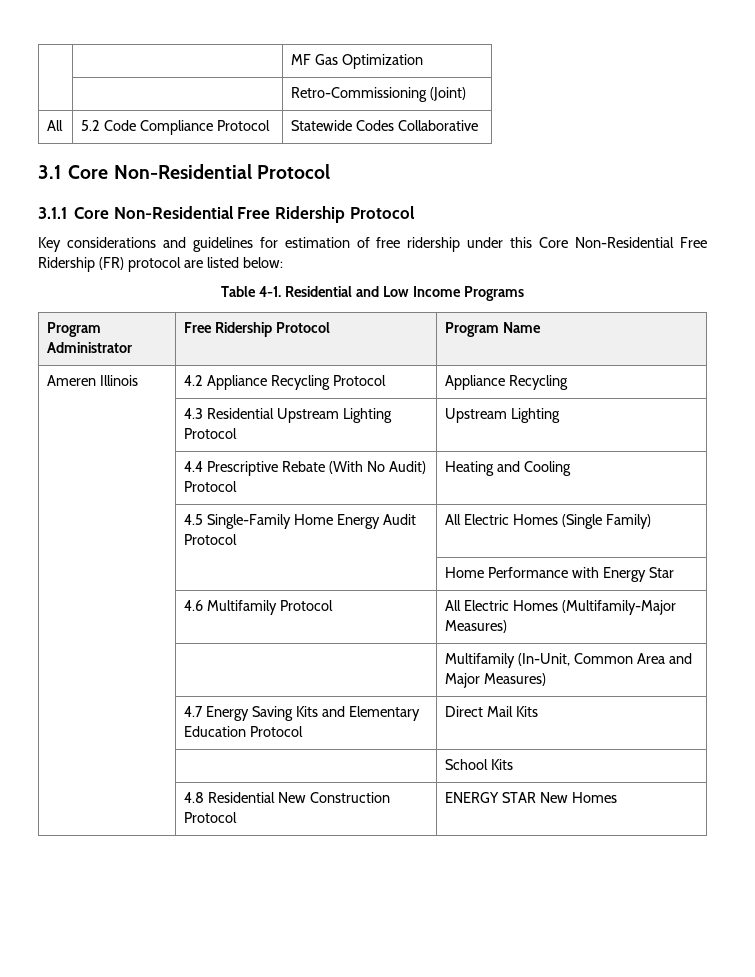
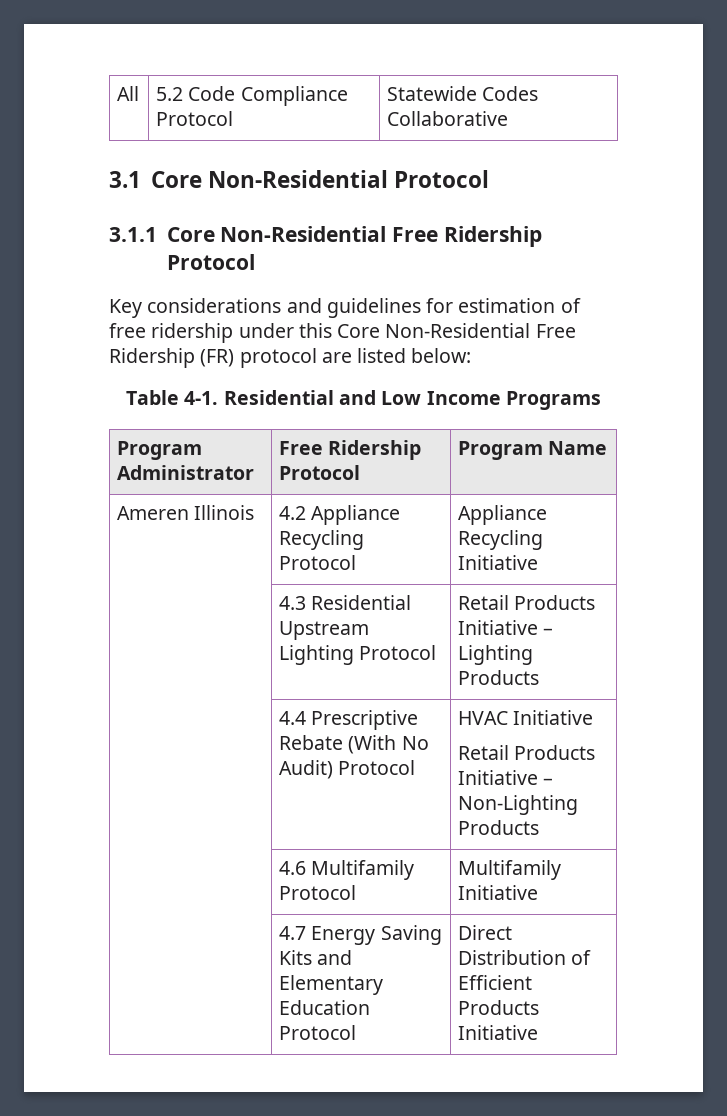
[291,54,424,69] [291,87,467,102] | | MF Gas Optimization // | | Retro-Commissioning (Joint) // -> (117, 93) none
(569, 382) none -> [458,555,539,570] Initiative
[445,408,561,423] Upstream Lighting -> [458,595,596,610] [458,620,554,635] [458,645,534,665] [458,670,540,685] Retail Products Initiative – Lighting Products
[445,461,572,476] [184,514,416,529] [184,534,238,545] [445,514,651,529] [445,567,674,582] [184,600,334,615] [445,600,676,615] [445,620,508,633] [445,653,692,668] [445,673,547,688] Heating and Cooling // | 4.5 Single-Family Home Energy Audit Protocol | All Electric Homes (Single Family) // | | Home Performance with Energy Star // | 4.6 Multifamily Protocol | All Electric Homes (Multifamily-Major Measures) // | | Multifamily (In-Unit, Common Area and Major Measures) -> [458,710,594,725] [458,745,596,760] [458,770,554,785] [458,795,579,815] [458,820,540,835] [279,860,415,880] [279,885,357,900] [458,860,562,880] [458,885,539,900] HVAC Initiative // Retail Products Initiative – Non-Lighting Products // | 4.6 Multifamily Protocol | Multifamily Initiative
[487,706,539,717] [445,759,514,770] [184,792,390,803] [184,812,238,823] [445,792,617,803] Mail Kits // | | School Kits // | 4.8 Residential New Construction Protocol | ENERGY STAR New Homes -> [458,950,592,965] [458,975,533,990] [458,1000,540,1015] [458,1025,539,1040] Distribution of Efficient Products Initiative

